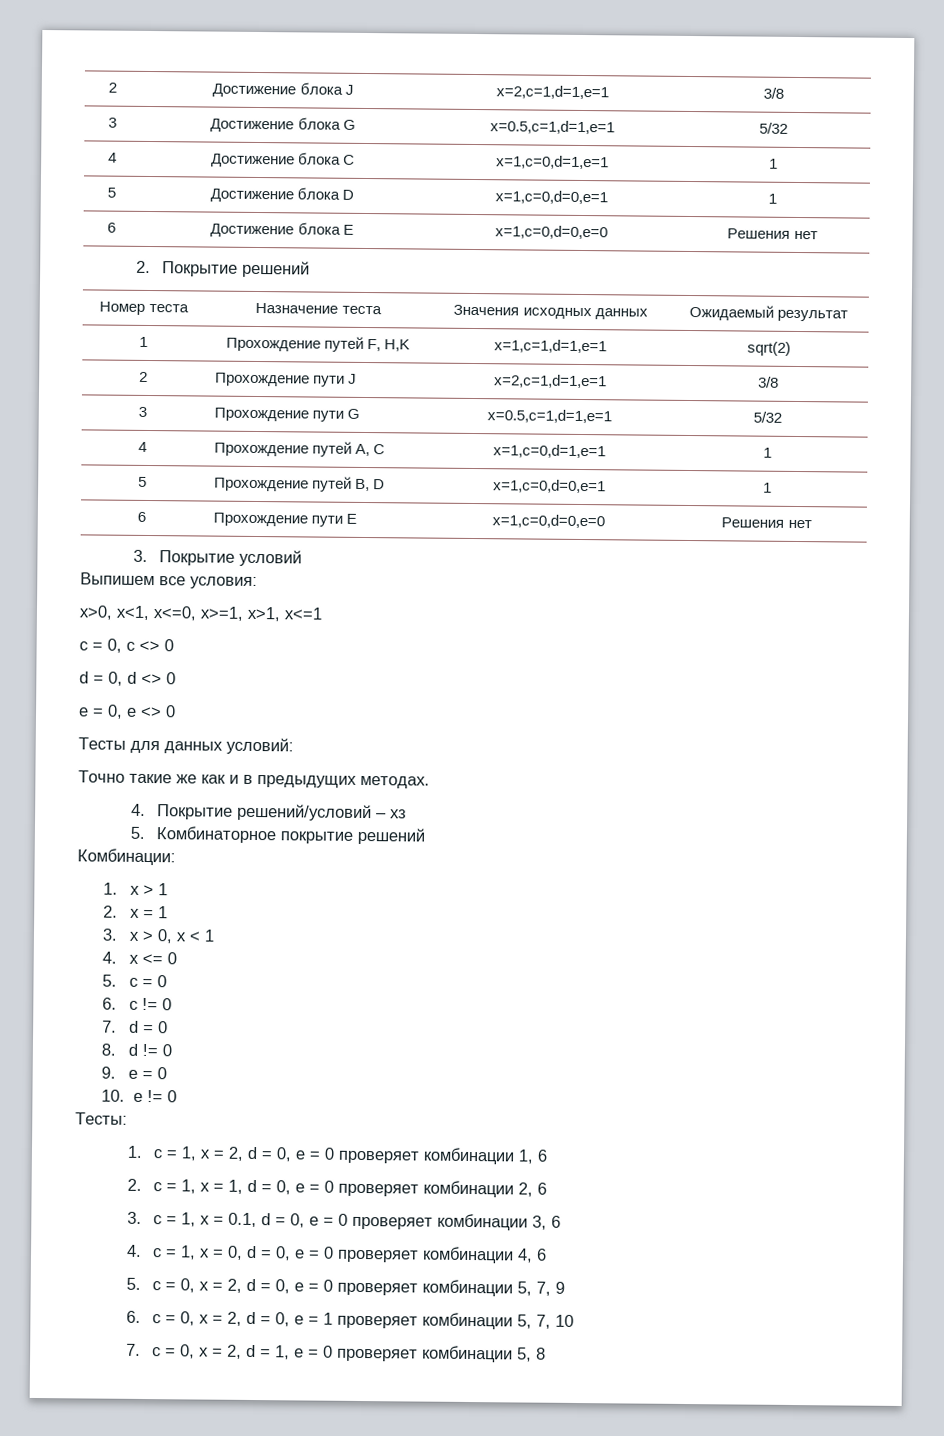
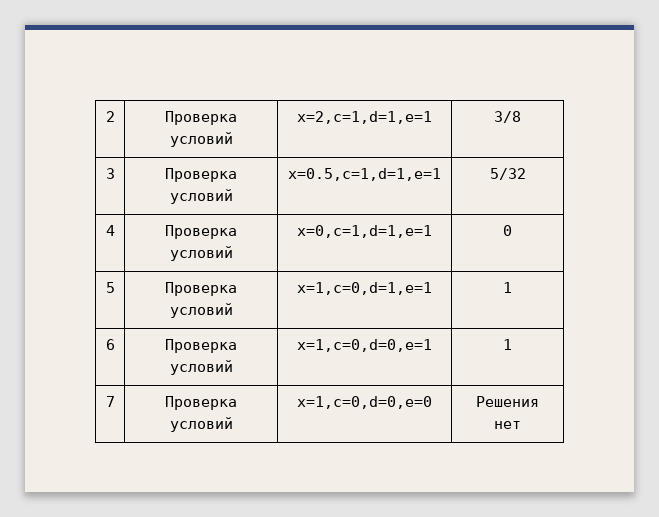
[107,82,117,93] [212,82,354,98] [495,85,609,100] [763,87,784,99] [107,117,117,128] [210,117,356,133] [489,120,615,135] [759,122,788,134] [107,152,117,163] [210,152,356,168] [495,155,609,170] [769,158,778,169] [106,187,116,198] [209,187,355,203] [494,190,608,205] [768,193,777,204] [106,222,116,233] [210,222,354,238] [494,225,608,240] [727,228,818,240] [135,260,311,278] [99,301,189,315] [255,302,382,315] [453,304,648,320] [688,304,849,322] [139,336,148,347] [225,336,411,352] [494,339,607,354] [746,341,791,356] [139,371,148,382] [214,372,357,387] [494,374,607,389] [758,376,779,388] [138,406,147,417] [213,407,360,422] [487,409,612,424] [753,411,782,423] [138,441,147,452] [213,441,386,457] [493,444,606,459] [763,447,772,458] [138,476,147,487] [213,476,386,492] [493,479,606,494] [763,482,772,493] [137,511,146,522] [212,512,357,527] [492,514,605,529] [721,517,812,529] [132,549,303,567] [80,572,258,590] [79,605,323,622] [79,638,174,653] [79,671,176,686] [78,704,176,719] [78,737,294,755] [78,770,430,789] [130,803,408,822] [129,826,426,845] [77,848,176,866] [103,882,168,896] [103,905,168,919] [102,928,215,944] [102,951,177,965] [102,974,167,988] [102,997,172,1011] [102,1020,168,1034] [101,1043,172,1057] [101,1066,167,1080] [101,1089,177,1103] [75,1112,128,1125] [126,1145,549,1165] [126,1178,548,1198] [126,1211,562,1231] [126,1244,548,1264] [125,1277,566,1297] [125,1310,575,1330] [125,1343,547,1363] 2 | Достижение блока J | x=2,c=1,d=1,e=1 | 3/8 // 3 | Достижение блока G | x=0.5,c=1,d=1,e=1 | 5/32 // 4 | Достижение блока C | x=1,c=0,d=1,e=1 | 1 // 5 | Достижение блока D | x=1,c=0,d=0,e=1 | 1 // 6 | Достижение блока E | x=1,c=0,d=0,e=0 | Решения нет // 2. Покрытие решений // Номер теста | Назначение теста | Значения исходных данных | Ожидаемый результат // 1 | Прохождение путей F, H,K | x=1,c=1,d=1,e=1 | sqrt(2) // 2 | Прохождение пути J | x=2,c=1,d=1,e=1 | 3/8 // 3 | Прохождение пути G | x=0.5,c=1,d=1,e=1 | 5/32 // 4 | Прохождение путей A, C | x=1,c=0,d=1,e=1 | 1 // 5 | Прохождение путей B, D | x=1,c=0,d=0,e=1 | 1 // 6 | Прохождение пути E | x=1,c=0,d=0,e=0 | Решения нет // 3. Покрытие условий // Выпишем все условия: // x>0, x<1, x<=0, x>=1, x>1, x<=1 // c = 0, c <> 0 // d = 0, d <> 0 // e = 0, e <> 0 // Тесты для данных условий: // Точно такие же как и в предыдущих методах. // 4. Покрытие решений/условий – хз // 5. Комбинаторное покрытие решений // Комбинации: // 1. x > 1 // 2. x = 1 // 3. x > 0, x < 1 // 4. x <= 0 // 5. c = 0 // 6. c != 0 // 7. d = 0 // 8. d != 0 // 9. e = 0 // 10. e != 0 // Тесты: // 1. c = 1, x = 2, d = 0, e = 0 проверяет комбинации 1, 6 // 2. c = 1, x = 1, d = 0, e = 0 проверяет комбинации 2, 6 // 3. c = 1, x = 0.1, d = 0, e = 0 проверяет комбинации 3, 6 // 4. c = 1, x = 0, d = 0, e = 0 проверяет комбинации 4, 6 // 5. c = 0, x = 2, d = 0, e = 0 проверяет комбинации 5, 7, 9 // 6. c = 0, x = 2, d = 0, e = 1 проверяет комбинации 5, 7, 10 // 7. c = 0, x = 2, d = 1, e = 0 проверяет комбинации 5, 8 -> [105,111,115,122] [165,111,237,125] [169,132,233,147] [297,111,432,124] [494,111,521,123] [105,168,115,179] [165,168,237,182] [169,189,233,204] [288,168,441,181] [489,168,526,180] [105,225,115,236] [165,225,237,239] [169,246,233,261] [297,225,432,238] [503,225,512,236] [105,282,115,293] [165,282,237,296] [169,303,233,318] [297,282,432,295] [503,282,512,293] [105,339,115,350] [165,339,237,353] [169,360,233,375] [297,339,432,352] [503,339,512,350] [105,396,115,407] [165,396,237,410] [169,417,233,432] [297,396,432,409] [476,396,539,407] [494,421,521,429] 2 | Проверка условий | x=2,c=1,d=1,e=1 | 3/8 // 3 | Проверка условий | x=0.5,c=1,d=1,e=1 | 5/32 // 4 | Проверка условий | x=0,c=1,d=1,e=1 | 0 // 5 | Проверка условий | x=1,c=0,d=1,e=1 | 1 // 6 | Проверка условий | x=1,c=0,d=0,e=1 | 1 // 7 | Проверка условий | x=1,c=0,d=0,e=0 | Решения нет

